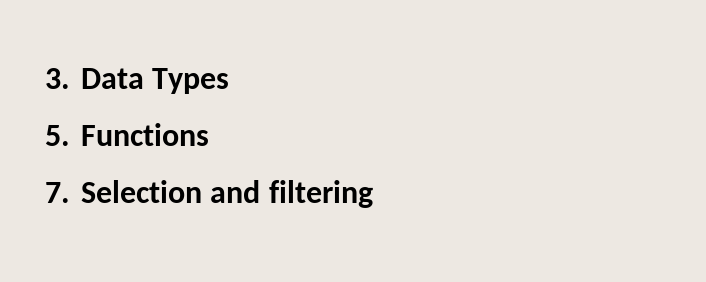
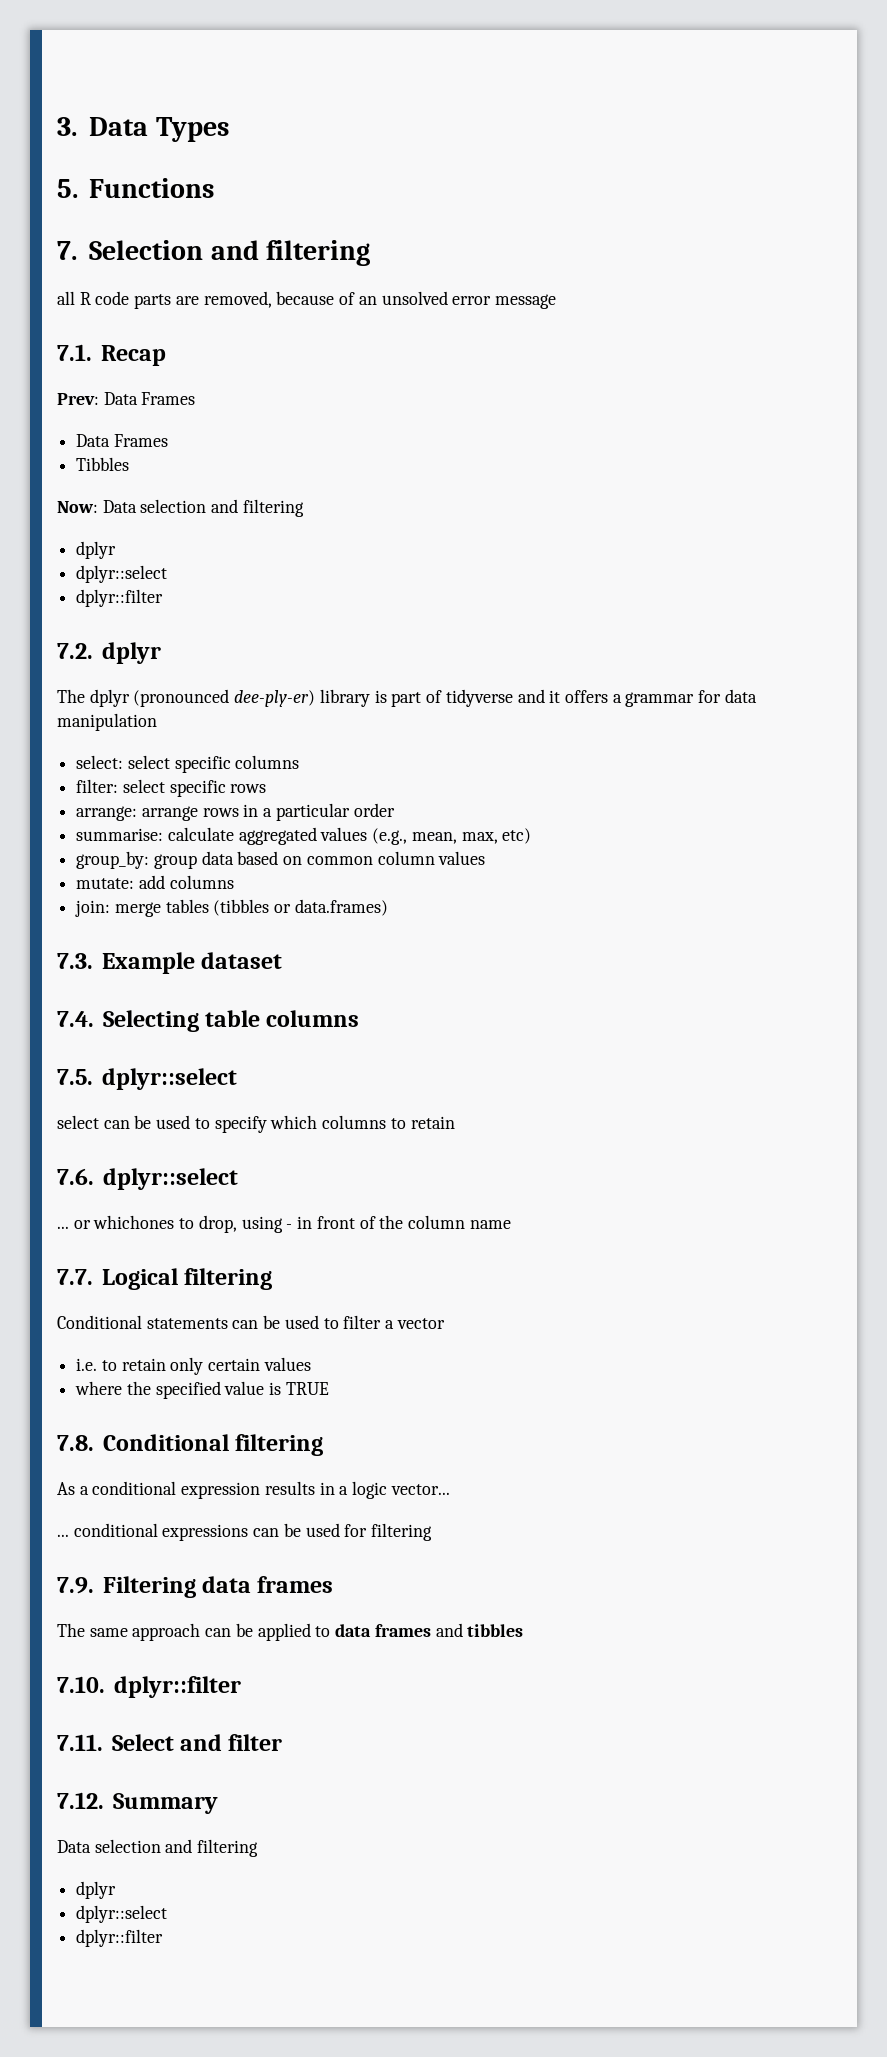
(373, 194) none -> [57,291,556,309] [57,344,166,366] [57,392,196,405] [76,434,168,447] [76,457,130,471] [57,499,304,517] [76,541,117,559] [76,565,168,583] [76,589,164,607] [57,642,161,664] [57,689,757,707] [57,713,157,731] [76,755,300,773] [76,779,267,797] [76,803,395,821] [76,827,532,845] [76,851,486,869] [76,875,234,889] [75,899,388,917] [57,952,283,974] [57,1010,360,1032] [57,1068,237,1090] [57,1115,455,1133] [57,1168,238,1190] [57,1215,511,1233] [57,1268,273,1290] [57,1315,445,1329] [76,1357,311,1375] [75,1381,329,1399] [57,1434,324,1456] [57,1481,450,1499] [57,1523,433,1541] [57,1576,334,1598] [57,1623,524,1641] [57,1676,241,1698] [57,1734,283,1751] [57,1792,218,1814] [57,1839,259,1857] [76,1881,117,1899] [76,1905,168,1923] [76,1929,164,1947] // all R code parts are removed, because of an unsolved error message // 7.1. Recap // Prev: Data Frames // Data Frames // Tibbles // Now: Data selection and filtering // dplyr // dplyr::select // dplyr::filter // 7.2. dplyr // The dplyr (pronounced dee-ply-er) library is part of tidyverse and it offers a grammar for data manipulation // select: select specific columns // filter: select specific rows // arrange: arrange rows in a particular order // summarise: calculate aggregated values (e.g., mean, max, etc) // group_by: group data based on common column values // mutate: add columns // join: merge tables (tibbles or data.frames) // 7.3. Example dataset // 7.4. Selecting table columns // 7.5. dplyr::select // select can be used to specify which columns to retain // 7.6. dplyr::select // ... or whichones to drop, using - in front of the column name // 7.7. Logical filtering // Conditional statements can be used to filter a vector // i.e. to retain only certain values // where the specified value is TRUE // 7.8. Conditional filtering // As a conditional expression results in a logic vector... // ... conditional expressions can be used for filtering // 7.9. Filtering data frames // The same approach can be applied to data frames and tibbles // 7.10. dplyr::filter // 7.11. Select and filter // 7.12. Summary // Data selection and filtering // dplyr // dplyr::select // dplyr::filter

